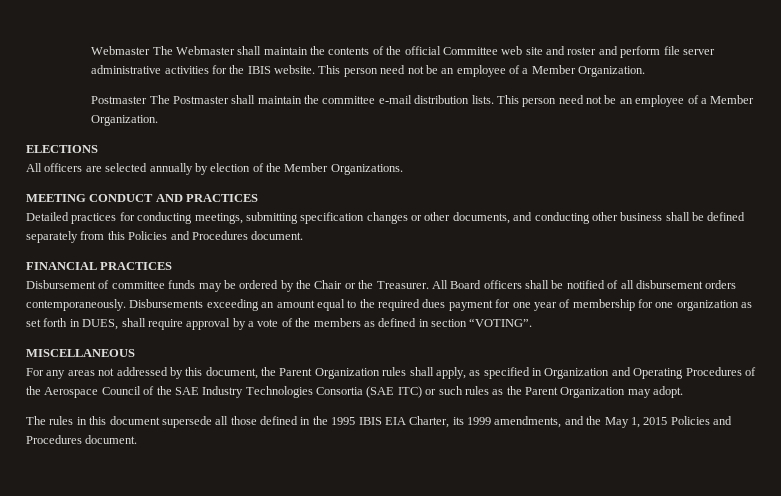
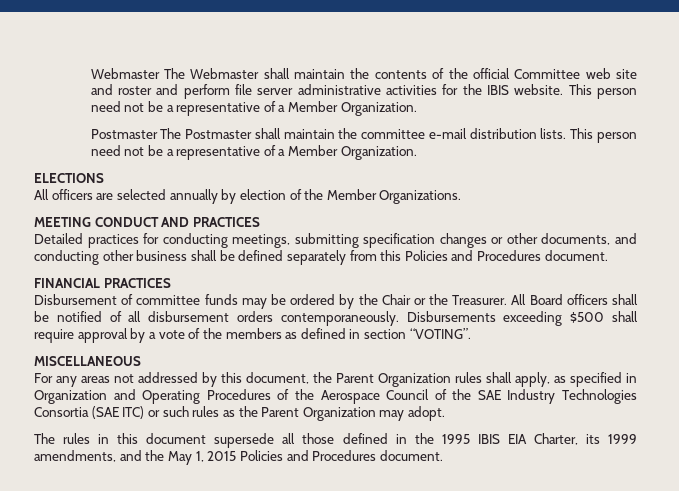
[441,65,506,77] an employee -> [166,102,261,116] a representative
[619,95,685,107] an employee -> [166,146,261,160] a representative
[261,299,753,311] [26,318,119,330] an amount equal to the required dues payment for one year of membership for one organization as set forth in DUES, -> [570,312,605,323] $500

